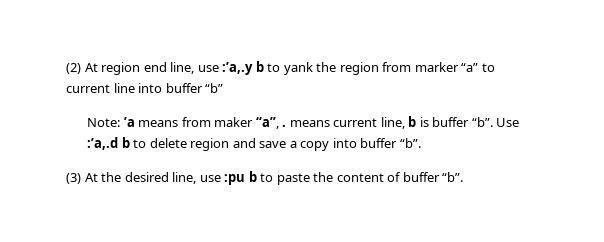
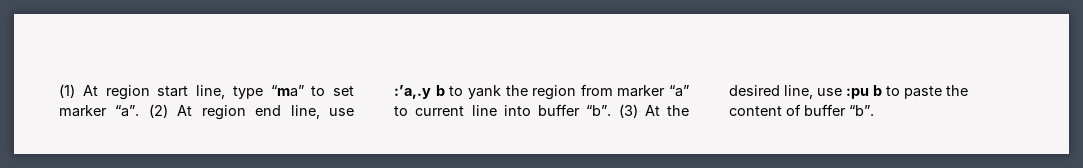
(66, 68) none -> [59,84,354,100] [59,105,140,117] (1) At region start line, type “ma” to set marker “a”.
[205,83,224,93] [87,116,520,129] [87,137,421,151] “b” // Note: ’a means from maker “a”, . means current line, b is buffer “b”. Use :’a,.d b to delete region and save a copy into buffer “b”. // -> [586,105,612,116] “b”.

